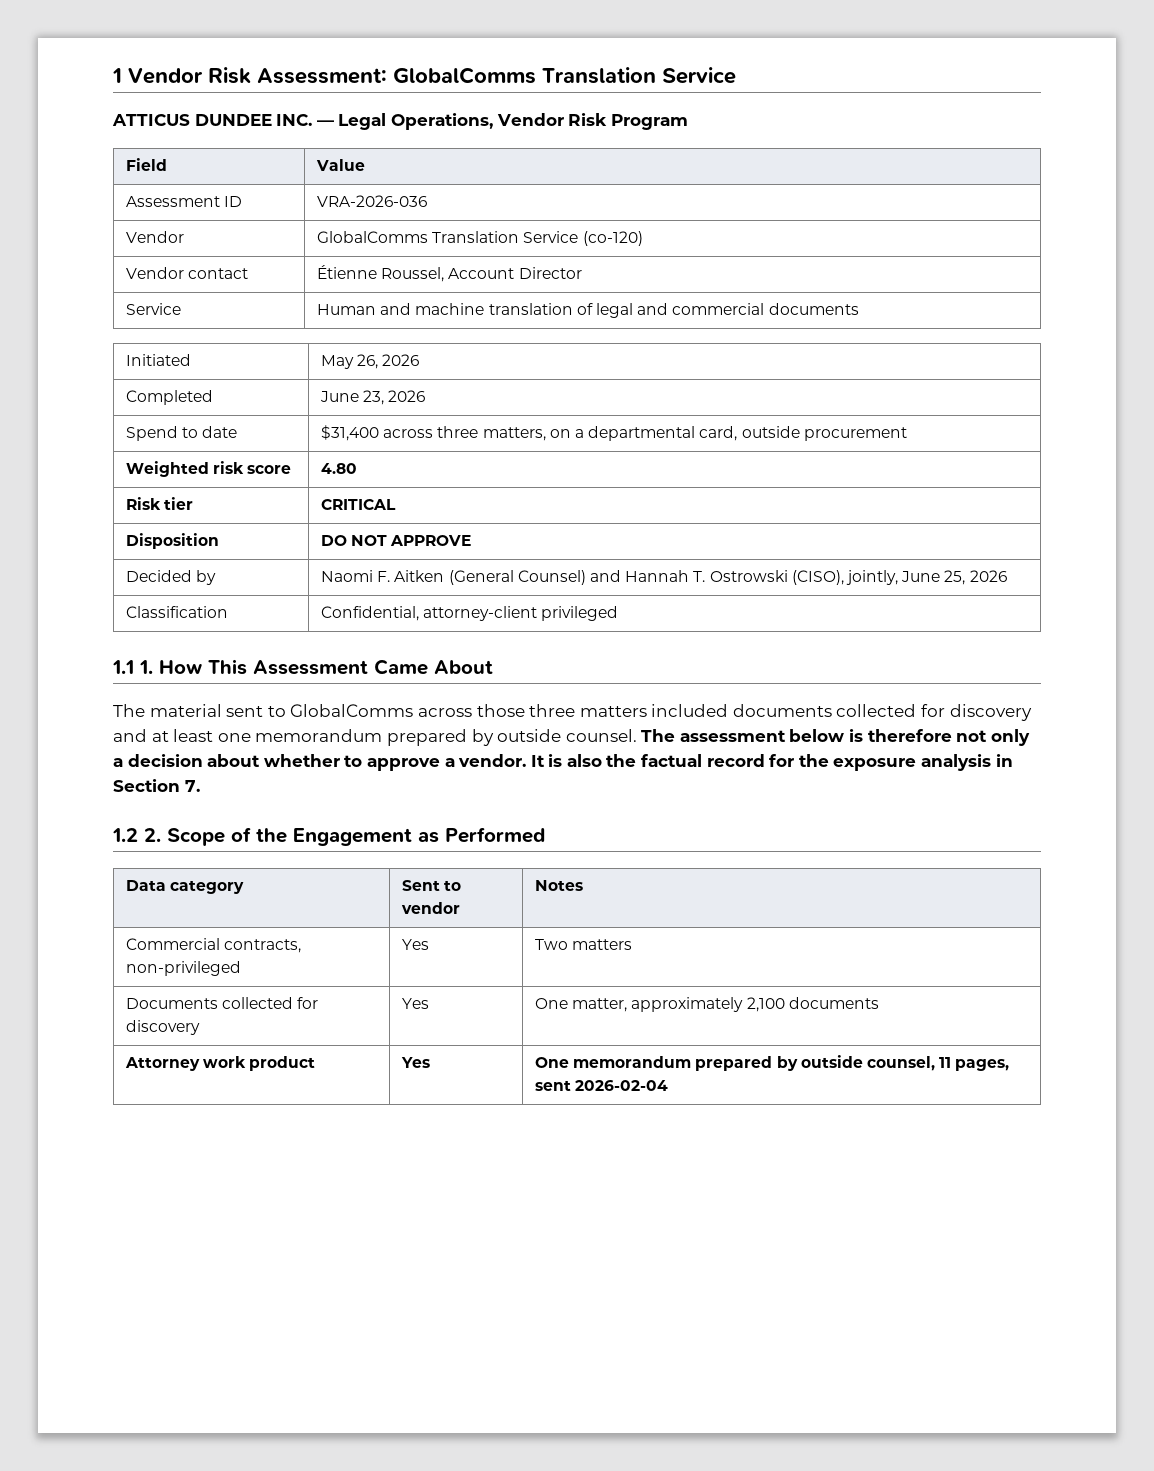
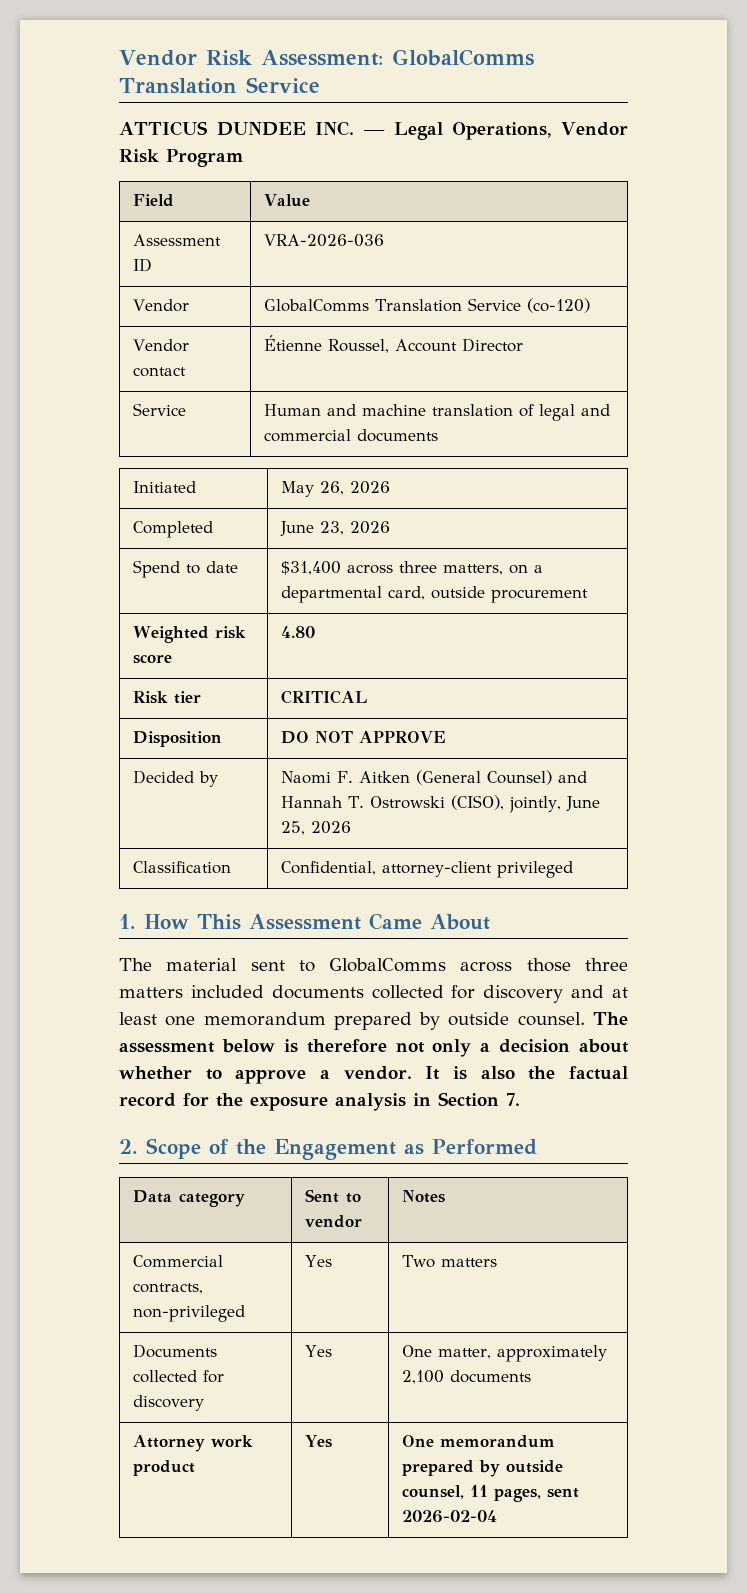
[112,68,122,83] 1 -> (119, 58) none
[112,660,134,674] 1.1 -> (574, 869) none
[112,828,138,842] 1.2 -> (520, 1099) none

